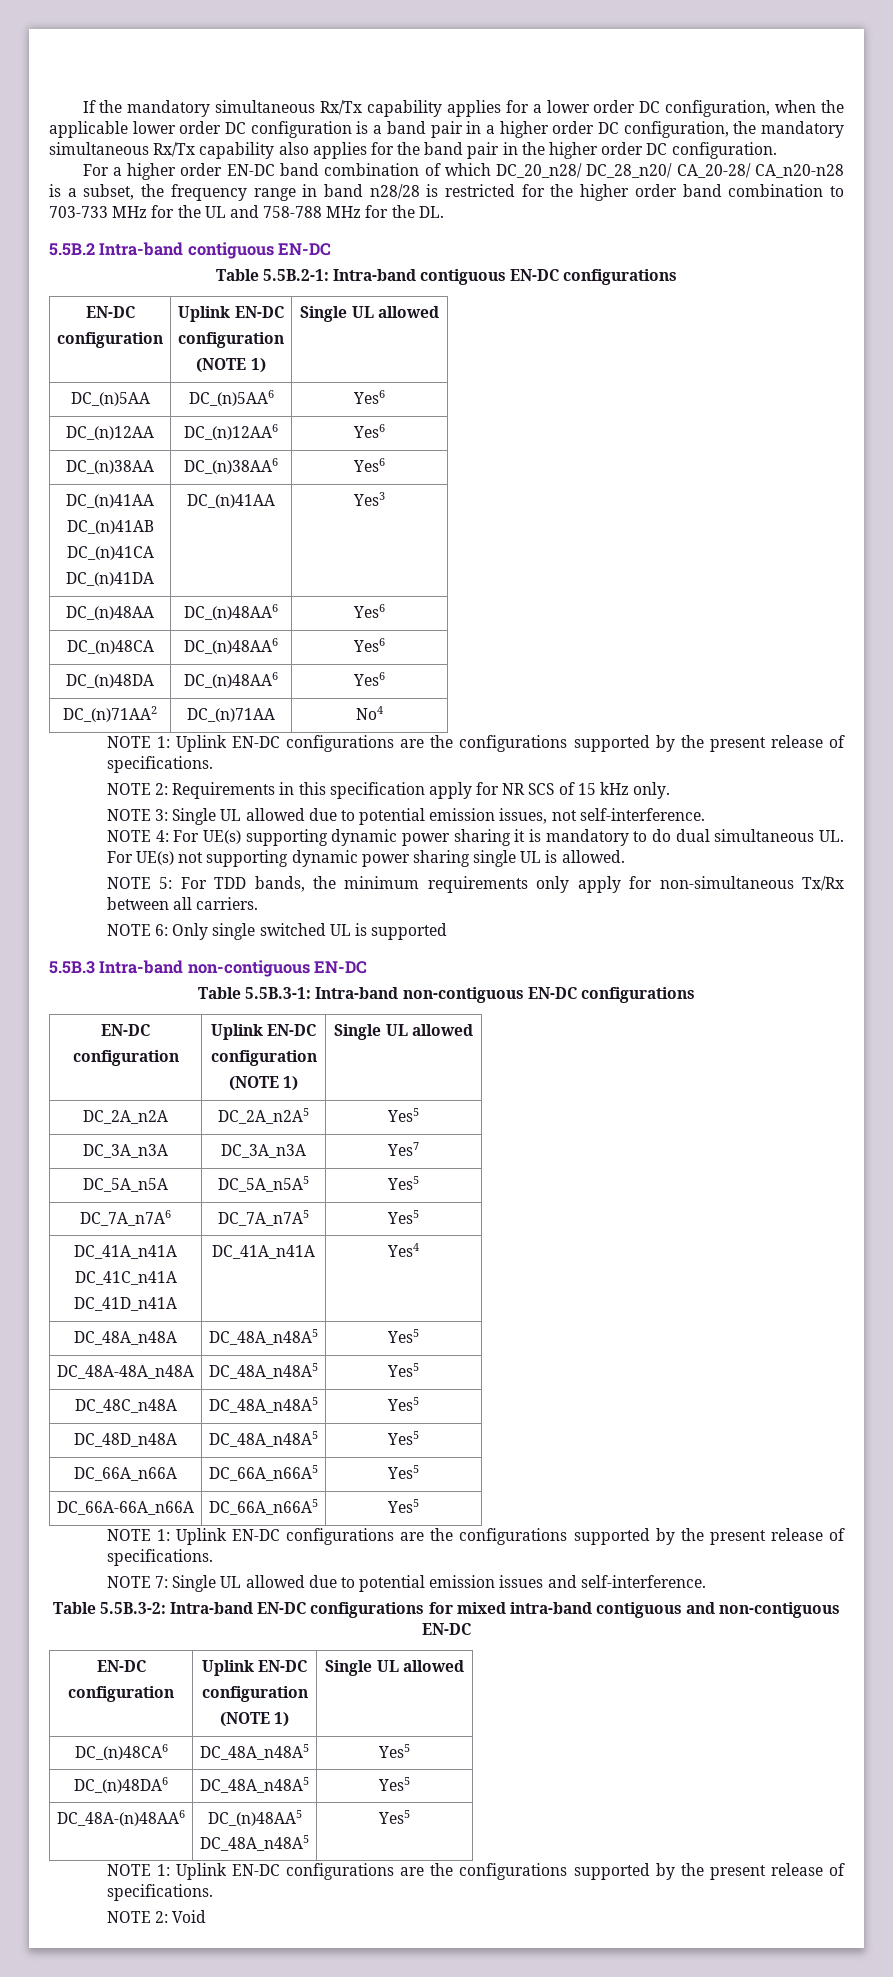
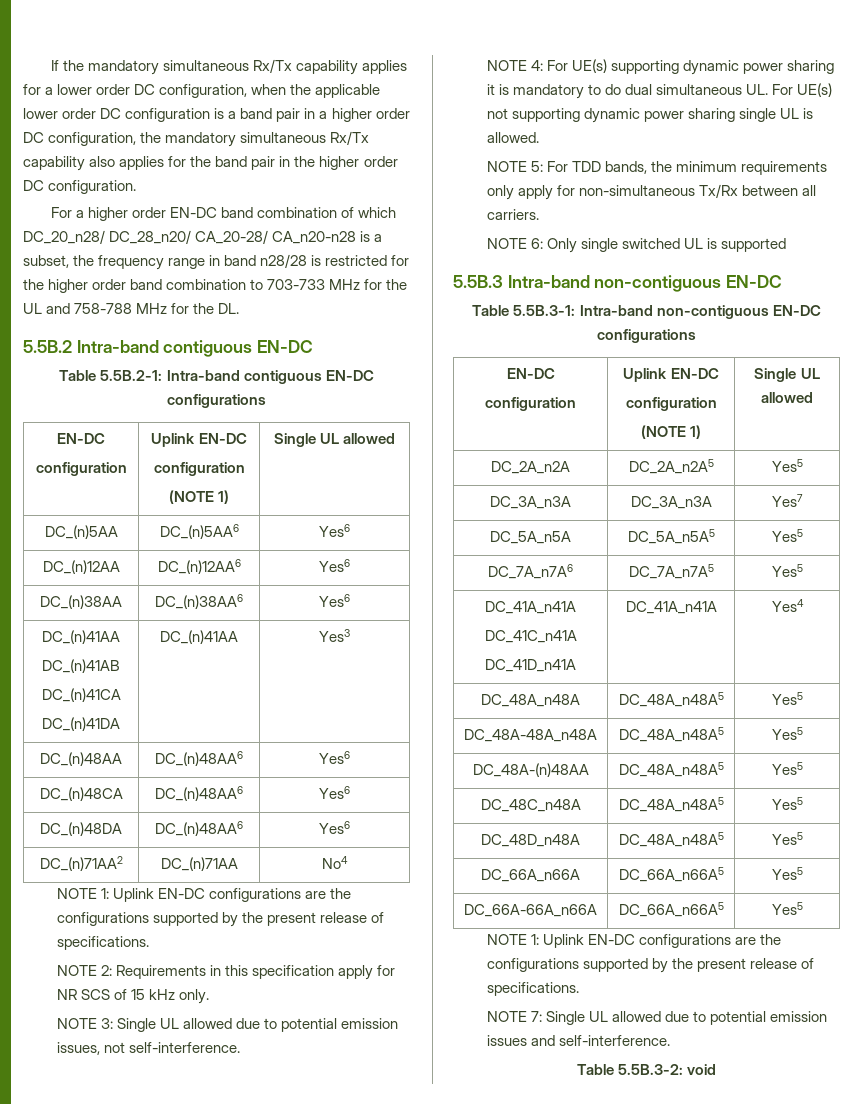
(419, 1370) none -> [472,763,589,777] [618,762,724,777] [771,762,803,775] // DC_48A-(n)48AA | DC_48A_n48A5 | Yes5
[169,1602,841,1618] [422,1623,471,1635] [96,1660,146,1672] [68,1686,174,1702] [201,1660,308,1676] [201,1686,308,1702] [219,1712,290,1727] [325,1660,464,1676] [74,1744,168,1760] [200,1744,309,1760] [378,1744,410,1758] [74,1777,168,1793] [200,1777,309,1793] [378,1777,410,1791] [57,1810,185,1826] [207,1810,302,1826] [200,1835,309,1851] [378,1810,410,1824] [106,1863,845,1880] [106,1884,213,1901] [106,1910,207,1923] Intra-band EN-DC configurations for mixed intra-band contiguous and non-contiguous EN-DC // EN-DC // configuration | Uplink EN-DC // configuration // (NOTE 1) | Single UL allowed // DC_(n)48CA6 | DC_48A_n48A5 | Yes5 // DC_(n)48DA6 | DC_48A_n48A5 | Yes5 // DC_48A-(n)48AA6 | DC_(n)48AA5 // DC_48A_n48A5 | Yes5 // NOTE 1: Uplink EN-DC configurations are the configurations supported by the present release of specifications. // NOTE 2: Void -> [687,1064,717,1075] void

